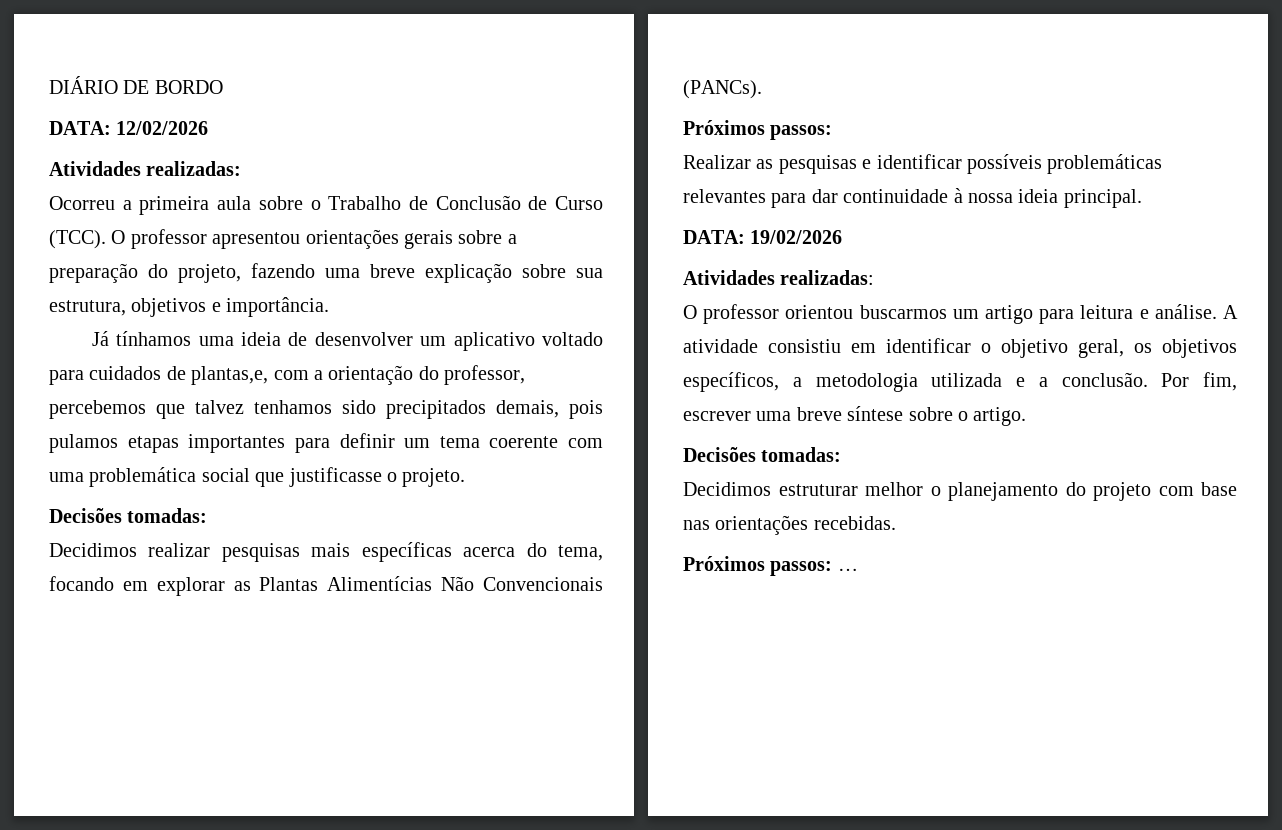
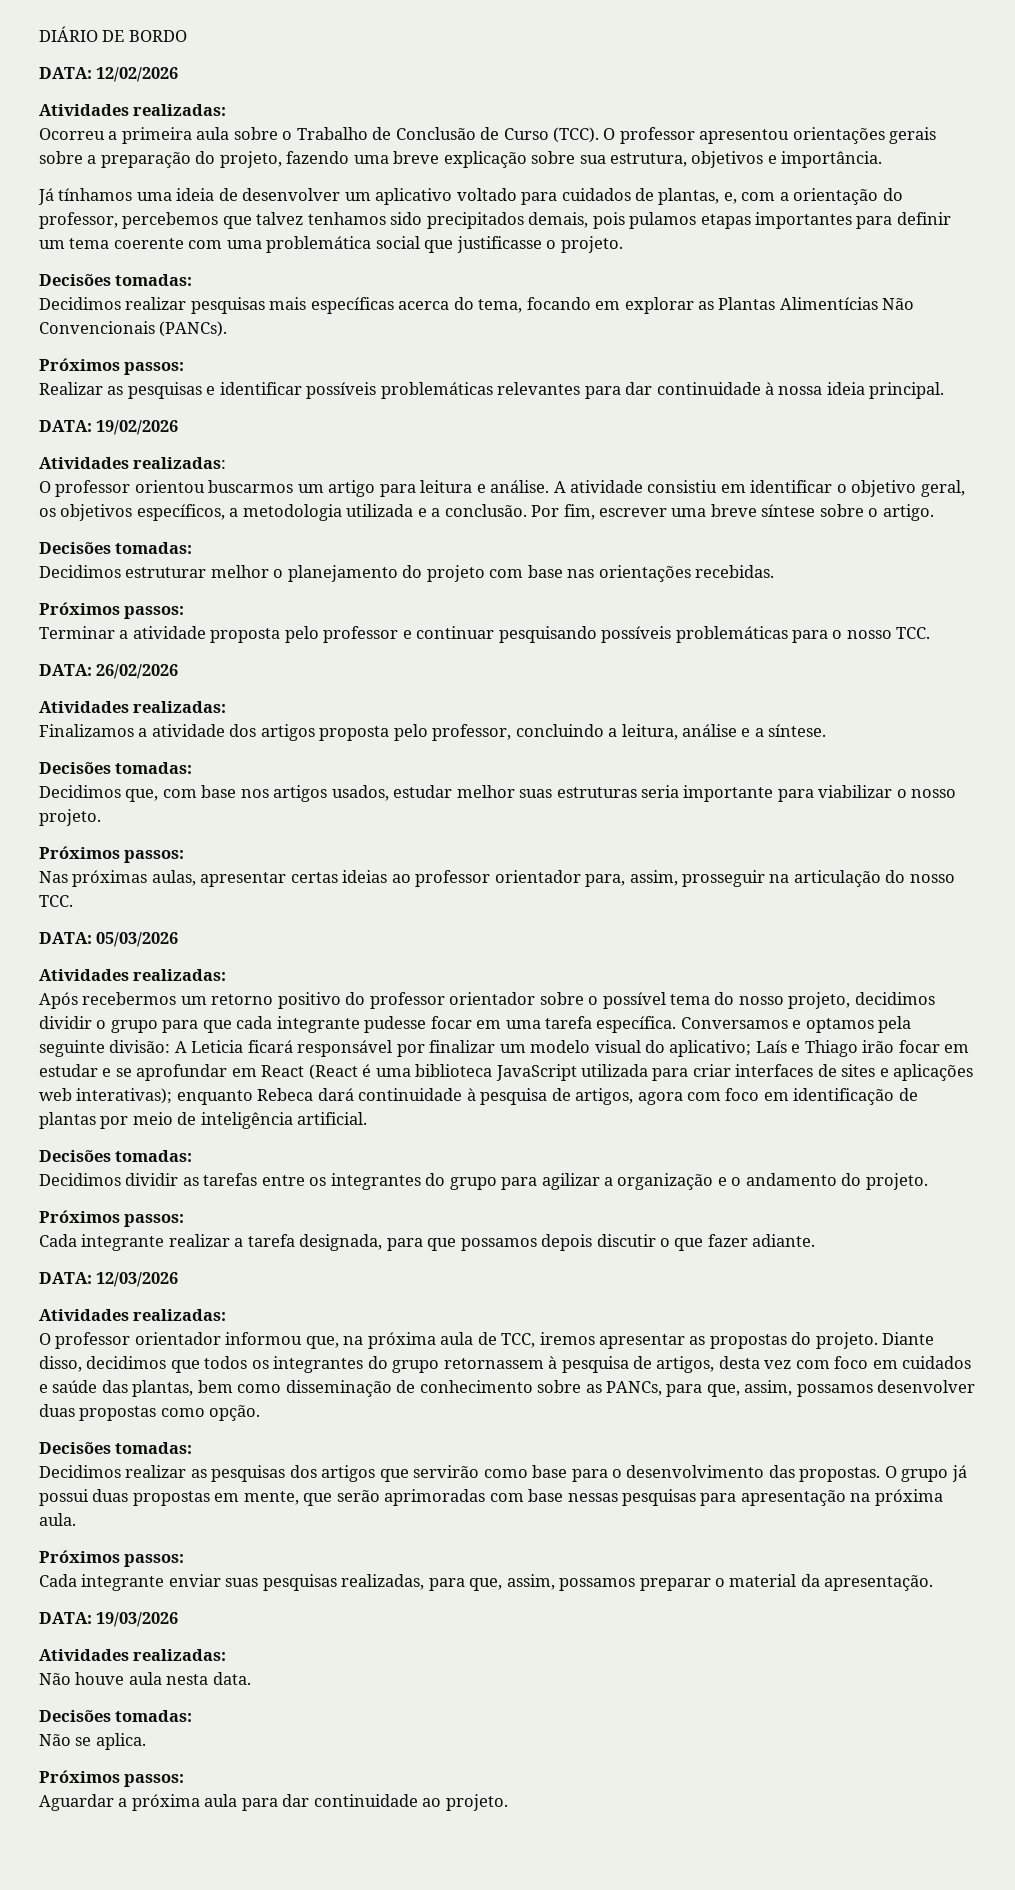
[191,366,269,385] plantas,e, -> [658,188,737,205] plantas, e,
[837,568,858,571] … -> [39,626,931,643] [39,664,179,679] [39,701,227,713] [39,724,827,741] [39,762,193,774] [39,785,957,802] [39,809,101,826] [39,846,185,863] [39,870,955,887] [39,895,73,907] [39,932,179,947] [39,969,227,981] [39,992,935,1009] [39,1016,912,1033] [39,1040,970,1057] [39,1064,974,1081] [39,1088,918,1105] [39,1112,368,1129] [39,1150,193,1162] [39,1173,928,1190] [39,1210,185,1227] [39,1234,816,1251] [39,1272,179,1287] [39,1309,227,1321] [39,1332,935,1349] [39,1356,972,1373] [39,1380,976,1397] [39,1404,261,1421] [39,1442,193,1454] [39,1465,967,1482] [39,1489,943,1506] [39,1513,76,1526] [39,1550,185,1567] [39,1574,934,1591] [39,1612,179,1627] [39,1649,227,1661] [39,1672,251,1685] [39,1710,193,1722] [39,1733,146,1750] [39,1770,185,1787] [39,1794,508,1811] // Terminar a atividade proposta pelo professor e continuar pesquisando possíveis problemáticas para o nosso TCC. // DATA: 26/02/2026 // Atividades realizadas: // Finalizamos a atividade dos artigos proposta pelo professor, concluindo a leitura, análise e a síntese. // Decisões tomadas: // Decidimos que, com base nos artigos usados, estudar melhor suas estruturas seria importante para viabilizar o nosso projeto. // Próximos passos: // Nas próximas aulas, apresentar certas ideias ao professor orientador para, assim, prosseguir na articulação do nosso TCC. // DATA: 05/03/2026 // Atividades realizadas: // Após recebermos um retorno positivo do professor orientador sobre o possível tema do nosso projeto, decidimos dividir o grupo para que cada integrante pudesse focar em uma tarefa específica. Conversamos e optamos pela seguinte divisão: A Leticia ficará responsável por finalizar um modelo visual do aplicativo; Laís e Thiago irão focar em estudar e se aprofundar em React (React é uma biblioteca JavaScript utilizada para criar interfaces de sites e aplicações web interativas); enquanto Rebeca dará continuidade à pesquisa de artigos, agora com foco em identificação de plantas por meio de inteligência artificial. // Decisões tomadas: // Decidimos dividir as tarefas entre os integrantes do grupo para agilizar a organização e o andamento do projeto. // Próximos passos: // Cada integrante realizar a tarefa designada, para que possamos depois discutir o que fazer adiante. // DATA: 12/03/2026 // Atividades realizadas: // O professor orientador informou que, na próxima aula de TCC, iremos apresentar as propostas do projeto. Diante disso, decidimos que todos os integrantes do grupo retornassem à pesquisa de artigos, desta vez com foco em cuidados e saúde das plantas, bem como disseminação de conhecimento sobre as PANCs, para que, assim, possamos desenvolver duas propostas como opção. // Decisões tomadas: // Decidimos realizar as pesquisas dos artigos que servirão como base para o desenvolvimento das propostas. O grupo já possui duas propostas em mente, que serão aprimoradas com base nessas pesquisas para apresentação na próxima aula. // Próximos passos: // Cada integrante enviar suas pesquisas realizadas, para que, assim, possamos preparar o material da apresentação. // DATA: 19/03/2026 // Atividades realizadas: // Não houve aula nesta data. // Decisões tomadas: // Não se aplica. // Próximos passos: // Aguardar a próxima aula para dar continuidade ao projeto.

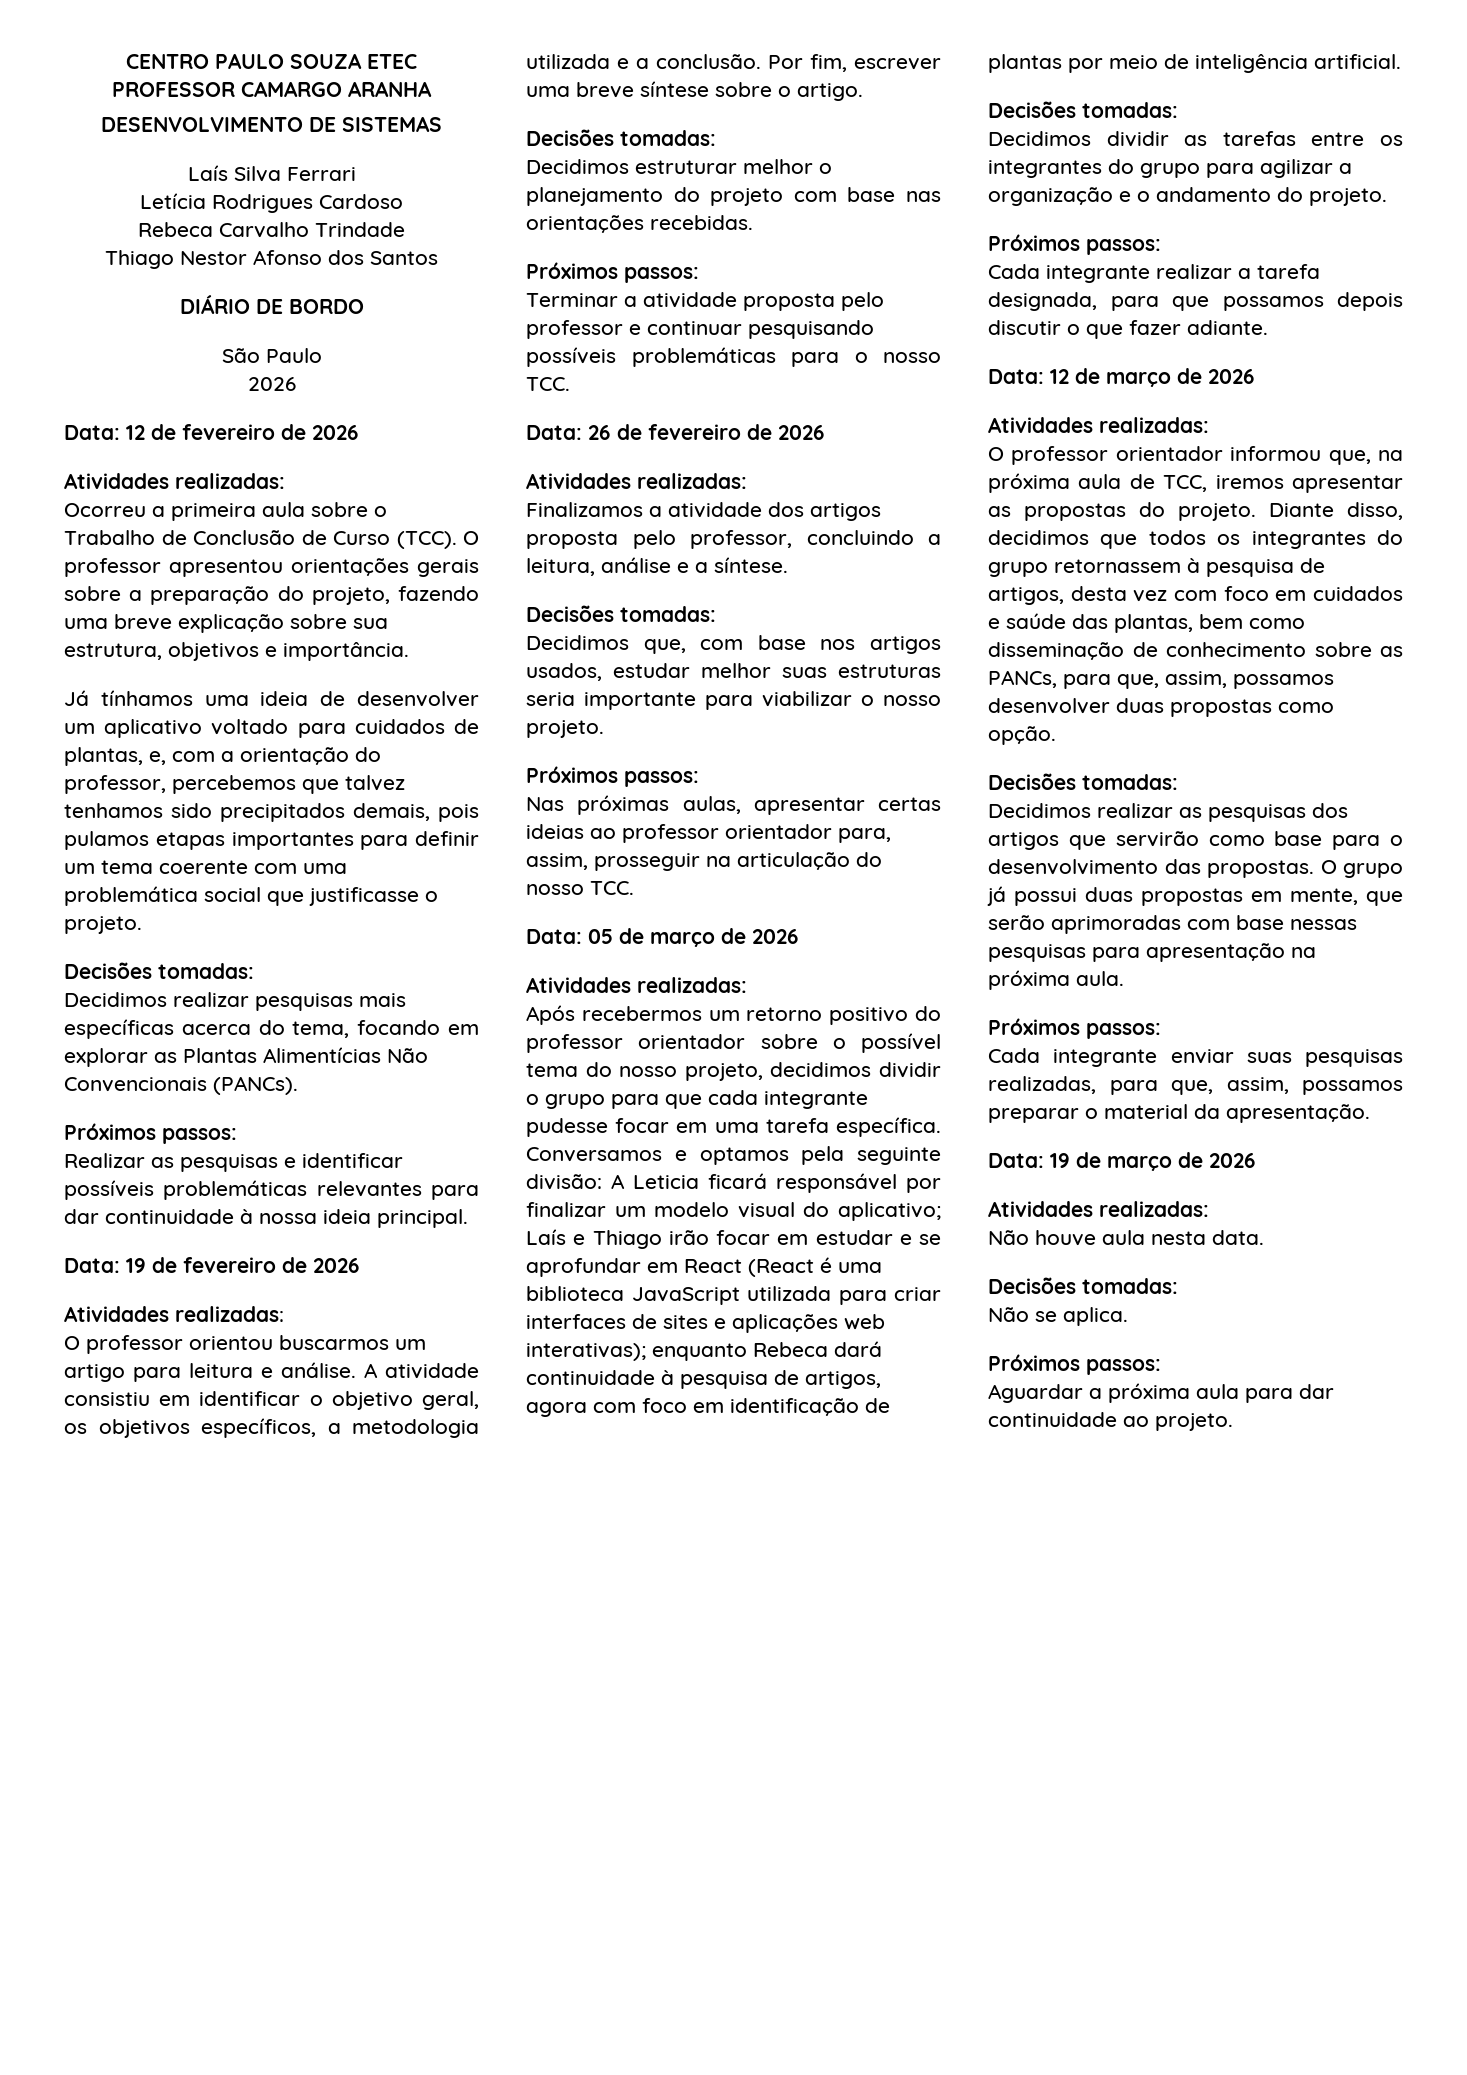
[39,26,187,42] [39,67,179,82] DIÁRIO DE BORDO // DATA: 12/02/2026 -> [126,53,417,69] [112,81,432,97] [101,116,442,132] [187,165,356,182] [140,193,403,213] [138,222,405,238] [105,250,438,269] [179,295,364,314] [221,348,322,363] [247,377,296,391] [64,424,359,440] CENTRO PAULO SOUZA ETEC PROFESSOR CAMARGO ARANHA // DESENVOLVIMENTO DE SISTEMAS // Laís Silva Ferrari // Letícia Rodrigues Cardoso // Rebeca Carvalho Trindade // Thiago Nestor Afonso dos Santos // DIÁRIO DE BORDO // São Paulo // 2026 // Data: 12 de fevereiro de 2026
[39,420,179,435] DATA: 19/02/2026 -> [64,1257,360,1273] Data: 19 de fevereiro de 2026
[39,664,179,679] DATA: 26/02/2026 -> [526,424,825,440] Data: 26 de fevereiro de 2026
[39,932,179,947] DATA: 05/03/2026 -> [526,928,799,947] Data: 05 de março de 2026
[39,1272,179,1287] DATA: 12/03/2026 -> [988,368,1255,387] Data: 12 de março de 2026
[39,1612,179,1627] DATA: 19/03/2026 -> [988,1152,1256,1171] Data: 19 de março de 2026

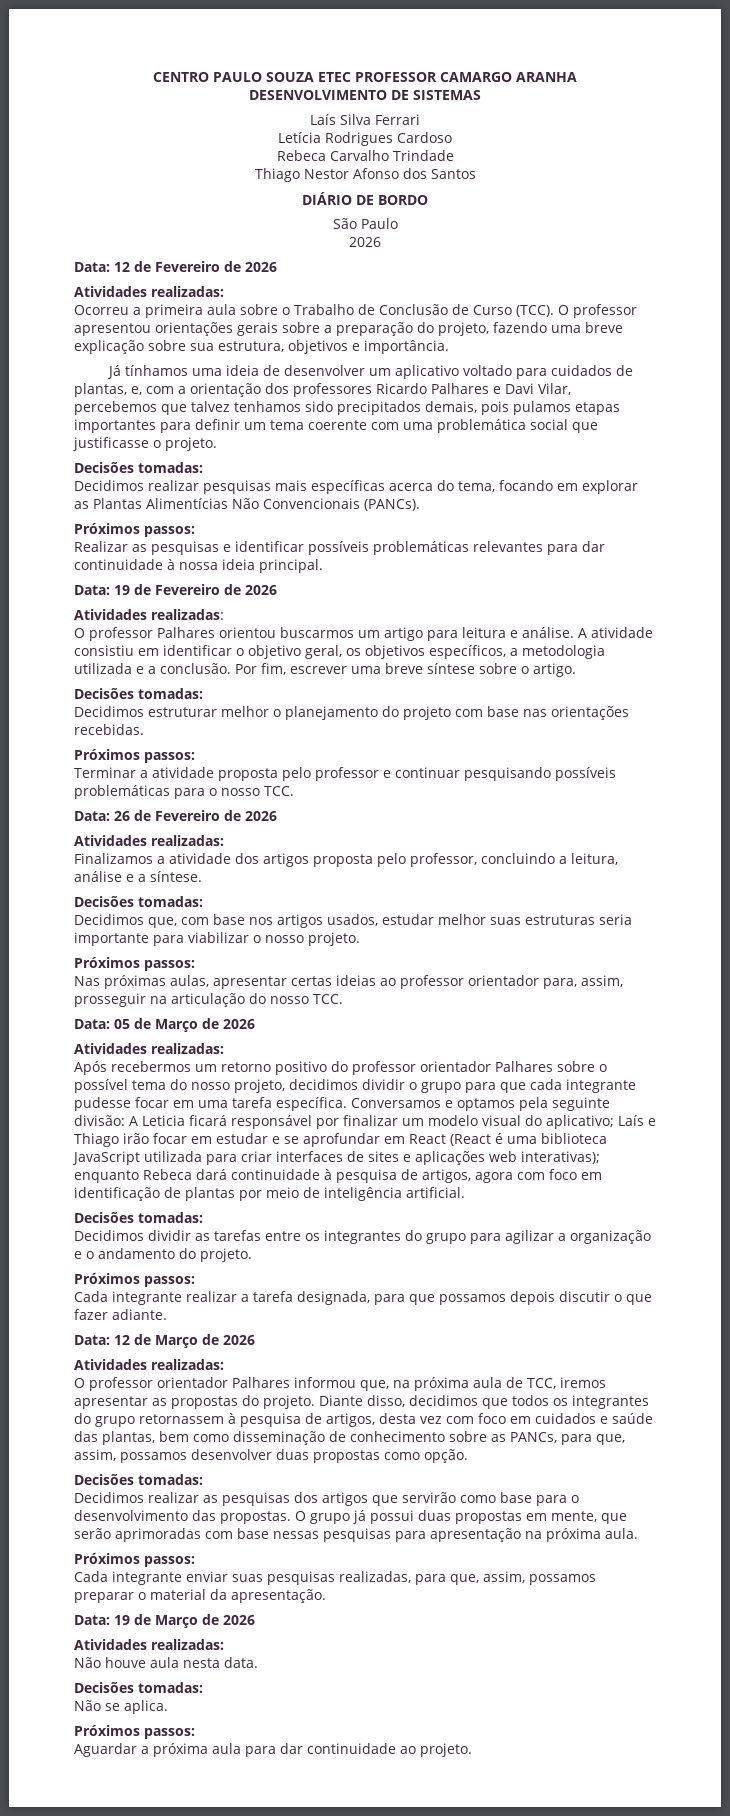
[182,424,275,440] fevereiro -> [155,261,220,272] Fevereiro
[355,747,381,762] [64,775,166,794] do professor, -> [265,383,571,397] dos professores Ricardo Palhares e Davi Vilar,
[183,1257,360,1273] [64,1306,284,1322] [64,1335,183,1354] fevereiro de 2026 // Atividades realizadas: // O professor -> [155,584,277,595] [74,609,224,620] [74,627,215,641] Fevereiro de 2026 // Atividades realizadas: // O professor Palhares
[648,424,741,440] fevereiro -> [155,810,220,821] Fevereiro
[650,932,715,947] março -> [155,1019,198,1032] Março
(746, 1041) none -> [495,1061,553,1072] Palhares
[1106,372,1171,387] março -> [155,1335,198,1348] Março
(1223, 453) none -> [232,1377,290,1388] Palhares
[1107,1156,1172,1171] março -> [155,1615,198,1628] Março

